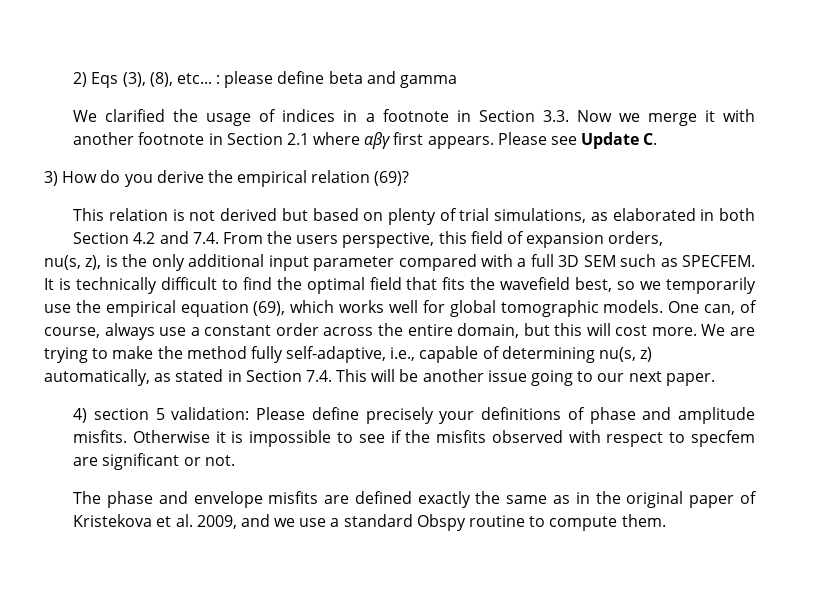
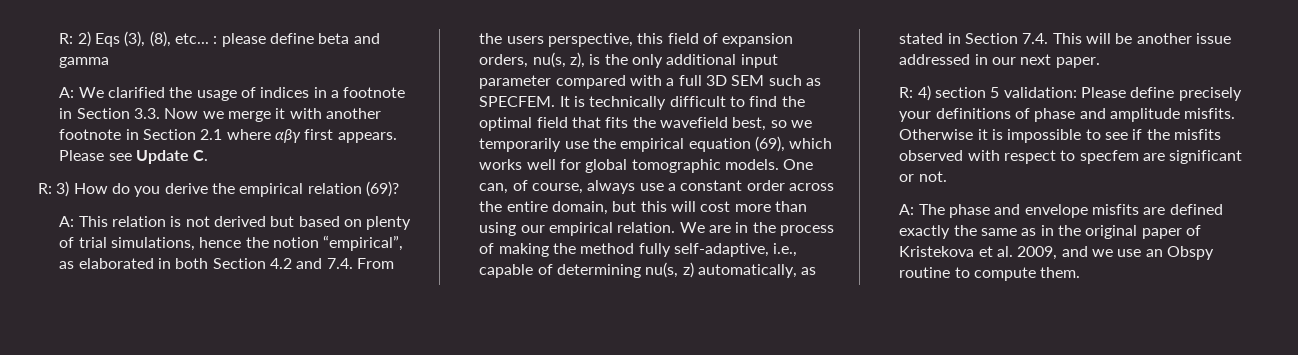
(73, 79) none -> [59,33,74,44] R:
(458, 81) none -> [59,87,75,98] A:
(658, 139) none -> [38,183,52,194] R:
(410, 178) none -> [59,216,75,227] A:
(587, 215) none -> [199,235,404,251] hence the notion “empirical”,
(664, 238) // -> (529, 61) none
[651,324,755,336] [44,346,154,363] more. We are trying to make -> [734,201,808,212] [479,222,835,236] [479,243,549,257] more than using our empirical relation. We are in the process of making
[531,370,594,386] going to -> [899,54,988,65] addressed in
(715, 379) none -> [899,87,914,98] R:
(235, 460) none -> [899,204,915,215] A:
[330,514,413,527] a standard -> [1145,249,1163,257] an

